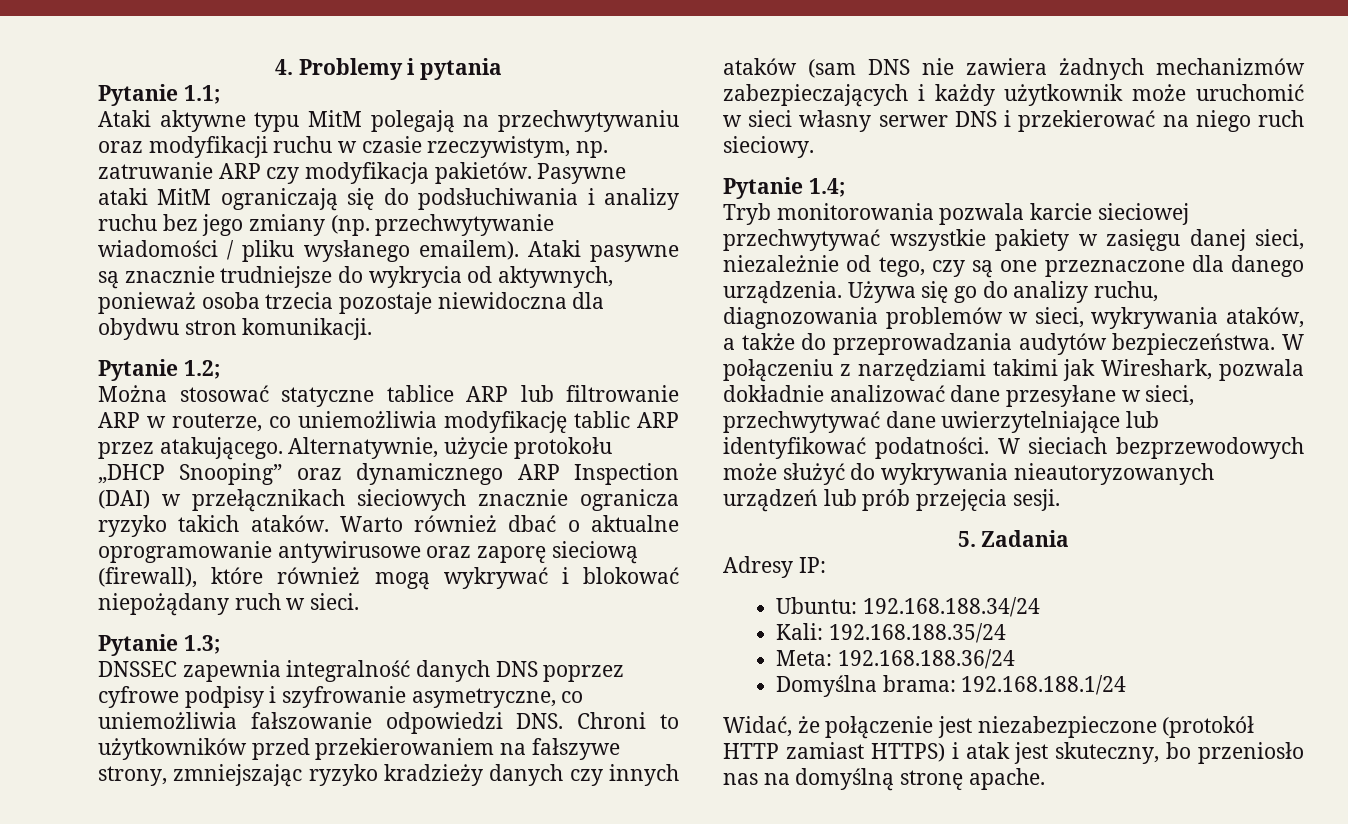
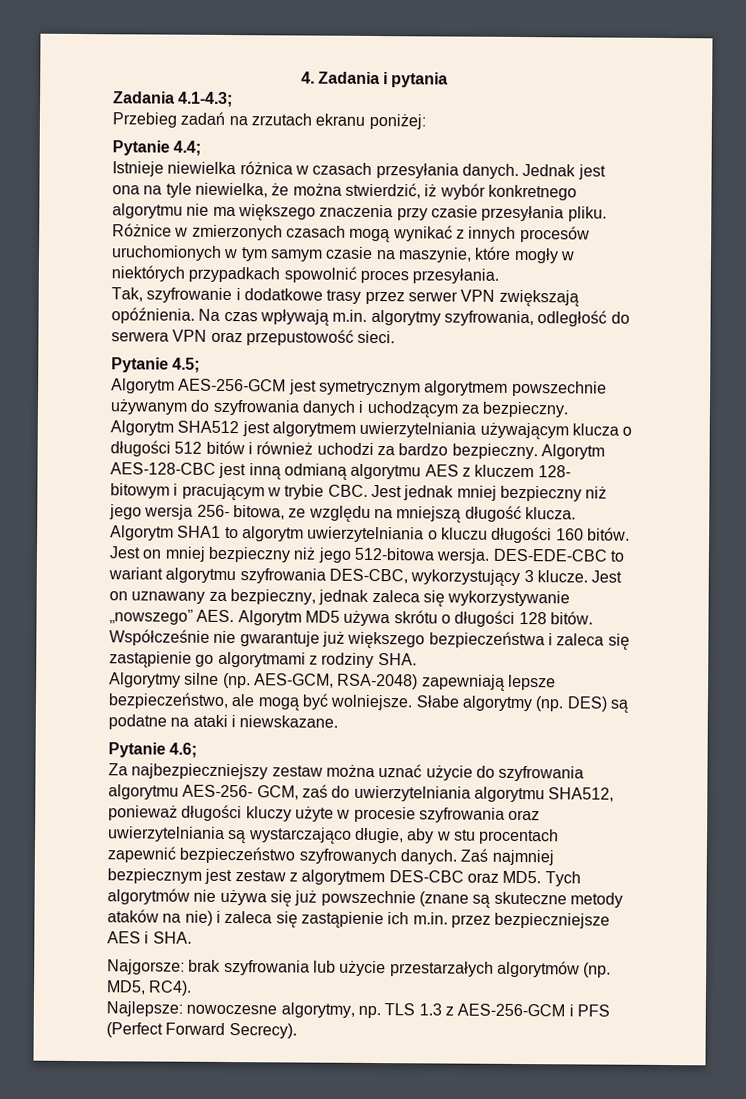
[298,58,403,80] Problemy -> [317,71,380,85] Zadania
[98,84,220,106] [98,110,679,133] [98,136,609,158] [98,162,627,184] [98,188,680,211] [98,214,555,236] [98,240,679,262] [98,266,614,289] [98,292,605,314] [98,318,373,340] [98,359,220,381] [98,385,679,407] [98,411,679,433] [98,437,612,460] [98,463,679,485] [98,489,679,512] [98,515,679,537] [98,541,638,564] [98,567,680,590] [98,593,360,616] [98,634,220,656] [98,660,625,682] [98,686,584,708] [98,712,679,734] [98,738,620,760] [98,764,679,787] [723,58,1305,80] [723,84,1304,107] [723,110,1304,132] [723,136,814,158] [723,177,845,199] [723,203,1189,225] [723,229,1304,251] [723,255,1304,278] [723,281,1159,304] [723,307,1304,329] [723,333,1304,355] [723,359,1304,382] [723,385,1195,407] [723,411,1160,434] [723,437,1304,459] [723,463,1214,485] [723,489,1060,512] [957,530,1070,547] [723,556,826,578] [776,597,1040,617] [776,623,1006,643] [776,649,1015,669] [776,675,1127,697] [723,716,1255,739] [723,742,1304,764] [723,768,1045,791] Pytanie 1.1; // Ataki aktywne typu MitM polegają na przechwytywaniu oraz modyfikacji ruchu w czasie rzeczywistym, np. zatruwanie ARP czy modyfikacja pakietów. Pasywne ataki MitM ograniczają się do podsłuchiwania i analizy ruchu bez jego zmiany (np. przechwytywanie wiadomości / pliku wysłanego emailem). Ataki pasywne są znacznie trudniejsze do wykrycia od aktywnych, ponieważ osoba trzecia pozostaje niewidoczna dla obydwu stron komunikacji. // Pytanie 1.2; // Można stosować statyczne tablice ARP lub filtrowanie ARP w routerze, co uniemożliwia modyfikację tablic ARP przez atakującego. Alternatywnie, użycie protokołu „DHCP Snooping” oraz dynamicznego ARP Inspection (DAI) w przełącznikach sieciowych znacznie ogranicza ryzyko takich ataków. Warto również dbać o aktualne oprogramowanie antywirusowe oraz zaporę sieciową (firewall), które również mogą wykrywać i blokować niepożądany ruch w sieci. // Pytanie 1.3; // DNSSEC zapewnia integralność danych DNS poprzez cyfrowe podpisy i szyfrowanie asymetryczne, co uniemożliwia fałszowanie odpowiedzi DNS. Chroni to użytkowników przed przekierowaniem na fałszywe strony, zmniejszając ryzyko kradzieży danych czy innych ataków (sam DNS nie zawiera żadnych mechanizmów zabezpieczających i każdy użytkownik może uruchomić w sieci własny serwer DNS i przekierować na niego ruch sieciowy. // Pytanie 1.4; // Tryb monitorowania pozwala karcie sieciowej przechwytywać wszystkie pakiety w zasięgu danej sieci, niezależnie od tego, czy są one przeznaczone dla danego urządzenia. Używa się go do analizy ruchu, diagnozowania problemów w sieci, wykrywania ataków, a także do przeprowadzania audytów bezpieczeństwa. W połączeniu z narzędziami takimi jak Wireshark, pozwala dokładnie analizować dane przesyłane w sieci, przechwytywać dane uwierzytelniające lub identyfikować podatności. W sieciach bezprzewodowych może służyć do wykrywania nieautoryzowanych urządzeń lub prób przejęcia sesji. // 5. Zadania // Adresy IP: // Ubuntu: 192.168.188.34/24 // Kali: 192.168.188.35/24 // Meta: 192.168.188.36/24 // Domyślna brama: 192.168.188.1/24 // Widać, że połączenie jest niezabezpieczone (protokół HTTP zamiast HTTPS) i atak jest skuteczny, bo przeniosło nas na domyślną stronę apache. -> [113,91,234,108] [112,111,426,130] [112,140,202,156] [112,161,606,180] [112,182,577,201] [112,203,607,222] [112,223,590,243] [111,245,575,264] [111,265,500,284] [111,287,579,307] [111,307,630,327] [111,329,396,346] [111,357,201,373] [111,378,607,397] [110,399,570,418] [110,420,633,440] [110,440,605,460] [110,462,571,480] [110,483,608,502] [109,504,576,523] [110,525,630,544] [109,546,624,564] [108,567,623,587] [109,589,571,607] [109,609,593,627] [109,629,630,650] [109,651,417,669] [109,672,556,691] [108,692,628,713] [108,714,339,730] [108,742,198,758] [108,763,585,782] [108,784,615,803] [108,804,541,823] [108,826,560,845] [107,846,554,866] [107,868,581,887] [107,888,623,908] [107,909,611,929] [107,931,192,944] [107,959,612,978] [106,980,193,996] [106,1001,610,1019] [106,1022,297,1039] Zadania 4.1-4.3; // Przebieg zadań na zrzutach ekranu poniżej: // Pytanie 4.4; // Istnieje niewielka różnica w czasach przesyłania danych. Jednak jest ona na tyle niewielka, że można stwierdzić, iż wybór konkretnego algorytmu nie ma większego znaczenia przy czasie przesyłania pliku. Różnice w zmierzonych czasach mogą wynikać z innych procesów uruchomionych w tym samym czasie na maszynie, które mogły w niektórych przypadkach spowolnić proces przesyłania. // Tak, szyfrowanie i dodatkowe trasy przez serwer VPN zwiększają opóźnienia. Na czas wpływają m.in. algorytmy szyfrowania, odległość do serwera VPN oraz przepustowość sieci. // Pytanie 4.5; // Algorytm AES-256-GCM jest symetrycznym algorytmem powszechnie używanym do szyfrowania danych i uchodzącym za bezpieczny. Algorytm SHA512 jest algorytmem uwierzytelniania używającym klucza o długości 512 bitów i również uchodzi za bardzo bezpieczny. Algorytm AES-128-CBC jest inną odmianą algorytmu AES z kluczem 128- bitowym i pracującym w trybie CBC. Jest jednak mniej bezpieczny niż jego wersja 256- bitowa, ze względu na mniejszą długość klucza. Algorytm SHA1 to algorytm uwierzytelniania o kluczu długości 160 bitów. Jest on mniej bezpieczny niż jego 512-bitowa wersja. DES-EDE-CBC to wariant algorytmu szyfrowania DES-CBC, wykorzystujący 3 klucze. Jest on uznawany za bezpieczny, jednak zaleca się wykorzystywanie „nowszego” AES. Algorytm MD5 używa skrótu o długości 128 bitów. Współcześnie nie gwarantuje już większego bezpieczeństwa i zaleca się zastąpienie go algorytmami z rodziny SHA. // Algorytmy silne (np. AES-GCM, RSA-2048) zapewniają lepsze bezpieczeństwo, ale mogą być wolniejsze. Słabe algorytmy (np. DES) są podatne na ataki i niewskazane. // Pytanie 4.6; // Za najbezpieczniejszy zestaw można uznać użycie do szyfrowania algorytmu AES-256- GCM, zaś do uwierzytelniania algorytmu SHA512, ponieważ długości kluczy użyte w procesie szyfrowania oraz uwierzytelniania są wystarczająco długie, aby w stu procentach zapewnić bezpieczeństwo szyfrowanych danych. Zaś najmniej bezpiecznym jest zestaw z algorytmem DES-CBC oraz MD5. Tych algorytmów nie używa się już powszechnie (znane są skuteczne metody ataków na nie) i zaleca się zastąpienie ich m.in. przez bezpieczniejsze AES i SHA. // Najgorsze: brak szyfrowania lub użycie przestarzałych algorytmów (np. MD5, RC4). // Najlepsze: nowoczesne algorytmy, np. TLS 1.3 z AES-256-GCM i PFS (Perfect Forward Secrecy).

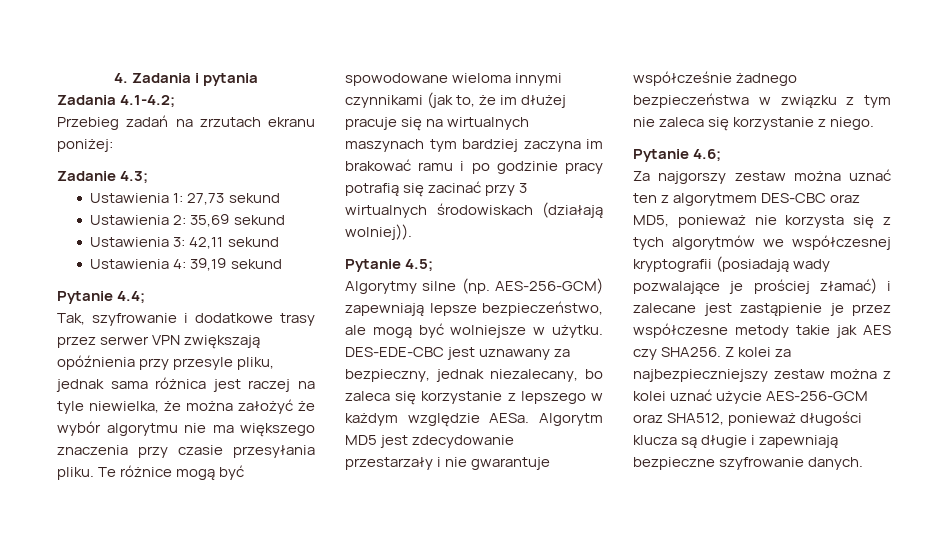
[178,91,234,108] 4.1-4.3; -> [120,95,176,108] 4.1-4.2;
[112,140,202,156] [112,161,606,180] [112,182,577,201] [112,203,607,222] [112,223,590,243] [111,245,575,264] [111,265,500,284] Pytanie 4.4; // Istnieje niewielka różnica w czasach przesyłania danych. Jednak jest ona na tyle niewielka, że można stwierdzić, iż wybór konkretnego algorytmu nie ma większego znaczenia przy czasie przesyłania pliku. Różnice w zmierzonych czasach mogą wynikać z innych procesów uruchomionych w tym samym czasie na maszynie, które mogły w niektórych przypadkach spowolnić proces przesyłania. -> [57,171,149,184] [90,193,280,205] [90,214,285,227] [90,237,279,249] [90,258,282,271] [57,291,146,304] Zadanie 4.3; // Ustawienia 1: 27,73 sekund // Ustawienia 2: 35,69 sekund // Ustawienia 3: 42,11 sekund // Ustawienia 4: 39,19 sekund // Pytanie 4.4;
[111,307,630,327] [111,329,396,346] [111,357,201,373] [111,378,607,397] [110,399,570,418] [110,420,633,440] [110,440,605,460] [110,462,571,480] [110,483,608,502] [109,504,576,523] [110,525,630,544] [109,546,624,564] [108,567,623,587] [109,589,571,607] [109,609,593,627] [109,629,630,650] [109,651,417,669] opóźnienia. Na czas wpływają m.in. algorytmy szyfrowania, odległość do serwera VPN oraz przepustowość sieci. // Pytanie 4.5; // Algorytm AES-256-GCM jest symetrycznym algorytmem powszechnie używanym do szyfrowania danych i uchodzącym za bezpieczny. Algorytm SHA512 jest algorytmem uwierzytelniania używającym klucza o długości 512 bitów i również uchodzi za bardzo bezpieczny. Algorytm AES-128-CBC jest inną odmianą algorytmu AES z kluczem 128- bitowym i pracującym w trybie CBC. Jest jednak mniej bezpieczny niż jego wersja 256- bitowa, ze względu na mniejszą długość klucza. Algorytm SHA1 to algorytm uwierzytelniania o kluczu długości 160 bitów. Jest on mniej bezpieczny niż jego 512-bitowa wersja. DES-EDE-CBC to wariant algorytmu szyfrowania DES-CBC, wykorzystujący 3 klucze. Jest on uznawany za bezpieczny, jednak zaleca się wykorzystywanie „nowszego” AES. Algorytm MD5 używa skrótu o długości 128 bitów. Współcześnie nie gwarantuje już większego bezpieczeństwa i zaleca się zastąpienie go algorytmami z rodziny SHA. -> [57,355,275,370] [56,377,315,392] [57,399,315,414] [57,421,315,437] [57,445,315,458] [57,465,245,480] [345,73,563,86] [345,92,567,108] [345,117,530,131] [345,139,603,152] [345,159,603,174] [345,181,528,197] [345,202,603,218] [345,224,412,240] [345,259,434,272] opóźnienia przy przesyle pliku, jednak sama różnica jest raczej na tyle niewielka, że można założyć że wybór algorytmu nie ma większego znaczenia przy czasie przesyłania pliku. Te różnice mogą być spowodowane wieloma innymi czynnikami (jak to, że im dłużej pracuje się na wirtualnych maszynach tym bardziej zaczyna im brakować ramu i po godzinie pracy potrafią się zacinać przy 3 wirtualnych środowiskach (działają wolniej)). // Pytanie 4.5;
[253,673,419,690] AES-GCM, RSA-2048) -> [495,278,603,294] AES-256-GCM)
[330,694,628,713] [108,714,339,730] wolniejsze. Słabe algorytmy (np. DES) są podatne na ataki i niewskazane. -> [450,325,603,338] [345,347,571,360] [345,369,603,382] [345,391,603,405] [345,413,603,427] [345,435,515,448] [345,457,551,470] [633,71,798,86] [633,93,891,108] [633,117,875,131] wolniejsze w użytku. DES-EDE-CBC jest uznawany za bezpieczny, jednak niezalecany, bo zaleca się korzystanie z lepszego w każdym względzie AESa. Algorytm MD5 jest zdecydowanie przestarzały i nie gwarantuje współcześnie żadnego bezpieczeństwa w związku z tym nie zaleca się korzystanie z niego.
[131,763,269,780] najbezpieczniejszy -> [658,171,727,184] najgorszy
[425,765,585,782] [108,784,615,803] [108,804,541,823] [108,826,560,845] [107,846,554,866] [107,868,581,887] [107,888,623,908] [107,909,611,929] [107,931,192,944] [107,959,612,978] [106,980,193,996] [106,1001,610,1019] [106,1022,297,1039] użycie do szyfrowania algorytmu AES-256- GCM, zaś do uwierzytelniania algorytmu SHA512, ponieważ długości kluczy użyte w procesie szyfrowania oraz uwierzytelniania są wystarczająco długie, aby w stu procentach zapewnić bezpieczeństwo szyfrowanych danych. Zaś najmniej bezpiecznym jest zestaw z algorytmem DES-CBC oraz MD5. Tych algorytmów nie używa się już powszechnie (znane są skuteczne metody ataków na nie) i zaleca się zastąpienie ich m.in. przez bezpieczniejsze AES i SHA. // Najgorsze: brak szyfrowania lub użycie przestarzałych algorytmów (np. MD5, RC4). // Najlepsze: nowoczesne algorytmy, np. TLS 1.3 z AES-256-GCM i PFS (Perfect Forward Secrecy). -> [633,193,861,206] [633,215,891,229] [633,235,891,250] [633,256,831,272] [633,278,891,294] [633,303,891,316] [633,323,891,338] [633,347,792,360] [633,369,891,382] [633,389,869,404] [633,411,863,426] [633,435,839,448] [633,457,864,470] ten z algorytmem DES-CBC oraz MD5, ponieważ nie korzysta się z tych algorytmów we współczesnej kryptografii (posiadają wady pozwalające je prościej złamać) i zalecane jest zastąpienie je przez współczesne metody takie jak AES czy SHA256. Z kolei za najbezpieczniejszy zestaw można z kolei uznać użycie AES-256-GCM oraz SHA512, ponieważ długości klucza są długie i zapewniają bezpieczne szyfrowanie danych.

